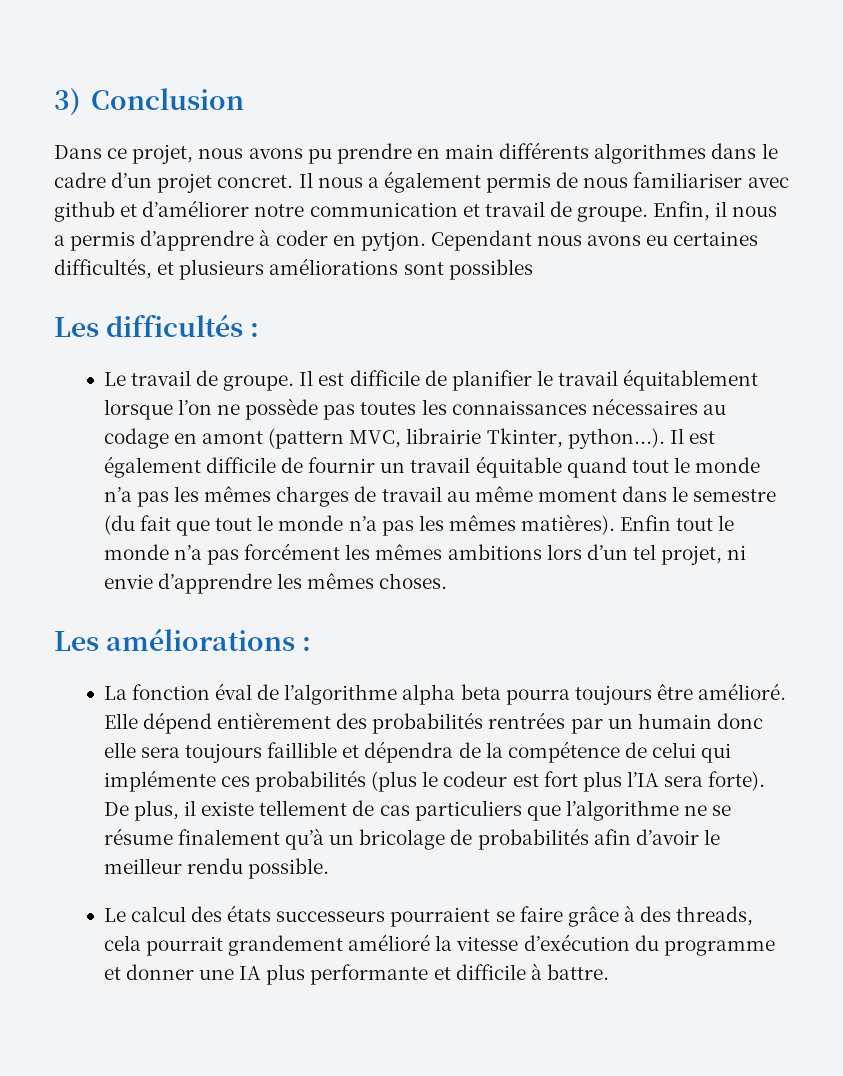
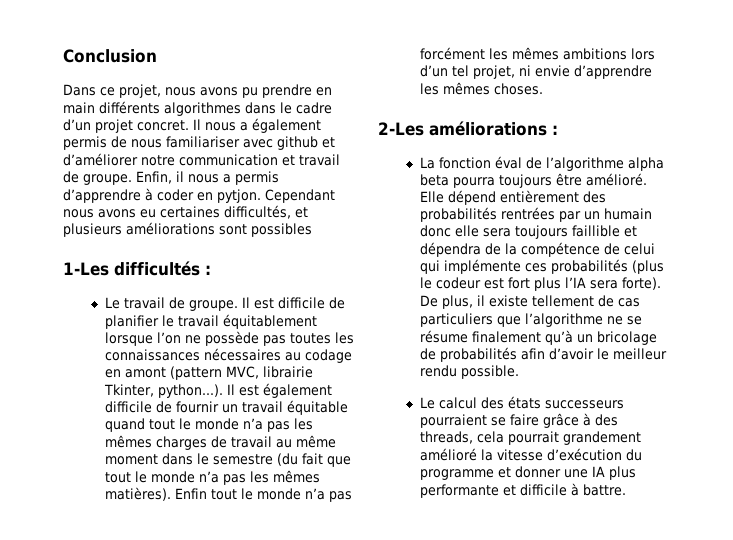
[54,88,81,116] 3) -> (63, 56) none
[54,317,99,337] Les -> [63,262,109,276] 1-Les
[54,631,99,651] Les -> [378,122,424,136] 2-Les

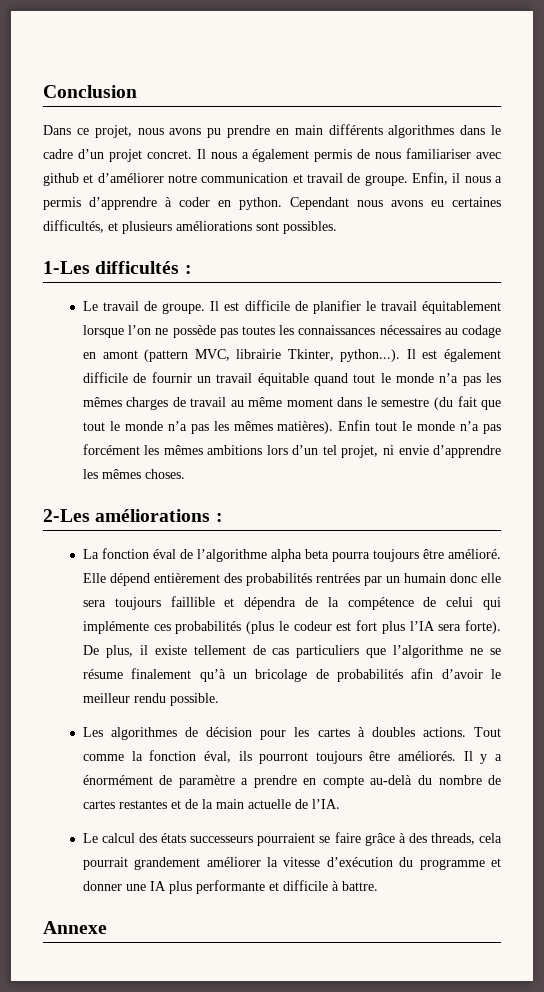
[217,189,261,203] pytjon. -> [239,197,282,210] python.
[251,223,312,237] possibles -> [283,221,337,234] possibles.
(519, 372) none -> [82,727,502,740] [82,750,502,764] [82,775,501,788] [82,799,340,809] // Les algorithmes de décision pour les cartes à doubles actions. Tout comme la fonction éval, ils pourront toujours être améliorés. Il y a énormément de paramètre a prendre en compte au-delà du nombre de cartes restantes et de la main actuelle de l’IA.
[419,448,477,461] amélioré -> [206,857,261,867] améliorer
(626, 490) none -> [43,921,107,934] // Annexe

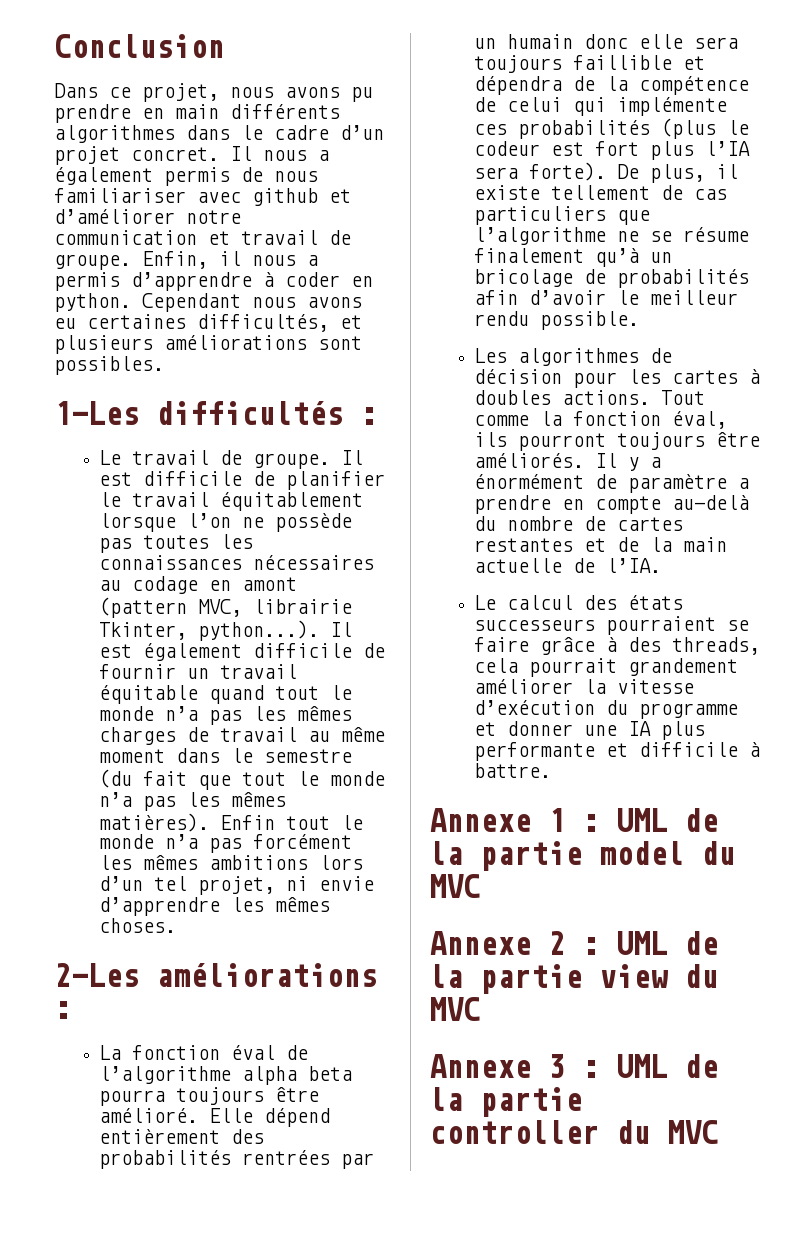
(107, 927) none -> [548,808,718,832] [429,841,735,871] [429,874,480,898] [429,931,718,955] [429,964,718,994] [429,997,480,1021] [429,1054,718,1078] [429,1087,582,1117] [429,1120,718,1144] 1 : UML de la partie model du MVC // Annexe 2 : UML de la partie view du MVC // Annexe 3 : UML de la partie controller du MVC

